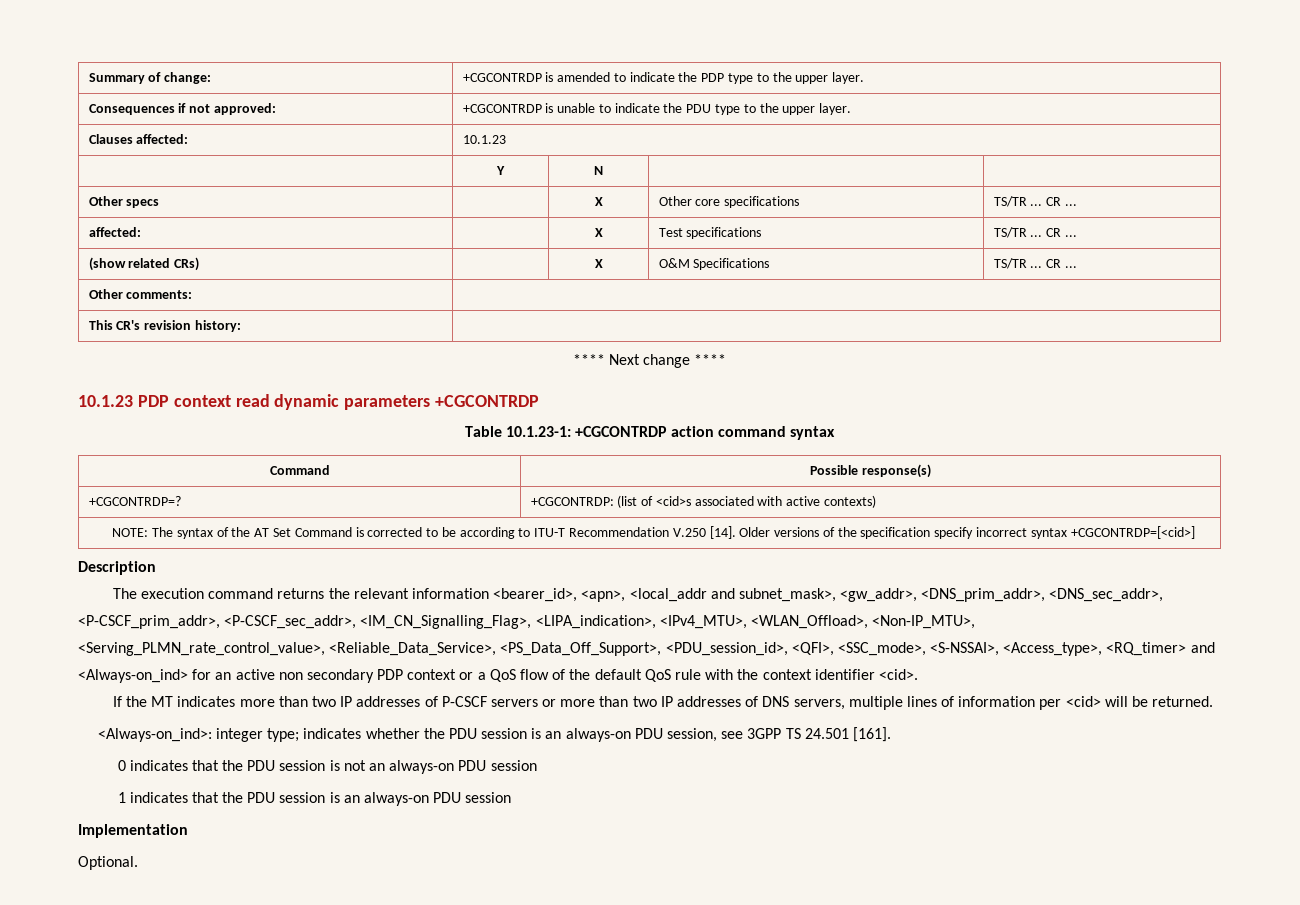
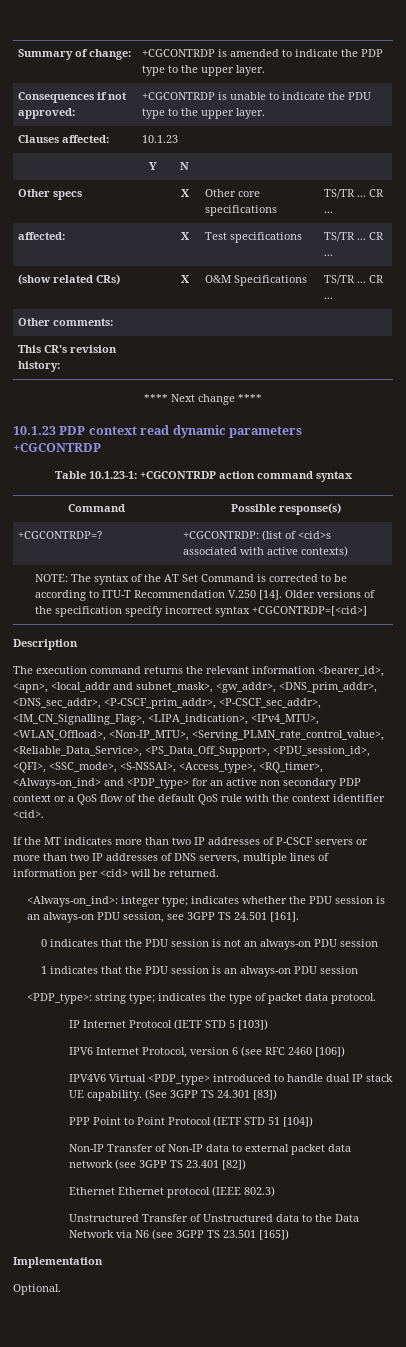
[1106,642,1215,656] [78,669,188,683] <RQ_timer> and <Always-on_ind> -> [259,762,323,773] [13,778,189,789] <RQ_timer>, <Always-on_ind> and <PDP_type>
(512, 797) none -> [26,993,376,1004] [68,1019,268,1030] [68,1046,345,1058] [68,1074,393,1085] [68,1089,277,1101] [68,1116,313,1127] [68,1144,351,1155] [68,1159,246,1170] [68,1186,275,1198] [68,1214,359,1222] [68,1229,289,1240] // <PDP_type>: string type; indicates the type of packet data protocol. // IP Internet Protocol (IETF STD 5 [103]) // IPV6 Internet Protocol, version 6 (see RFC 2460 [106]) // IPV4V6 Virtual <PDP_type> introduced to handle dual IP stack UE capability. (See 3GPP TS 24.301 [83]) // PPP Point to Point Protocol (IETF STD 51 [104]) // Non-IP Transfer of Non-IP data to external packet data network (see 3GPP TS 23.401 [82]) // Ethernet Ethernet protocol (IEEE 802.3) // Unstructured Transfer of Unstructured data to the Data Network via N6 (see 3GPP TS 23.501 [165])

